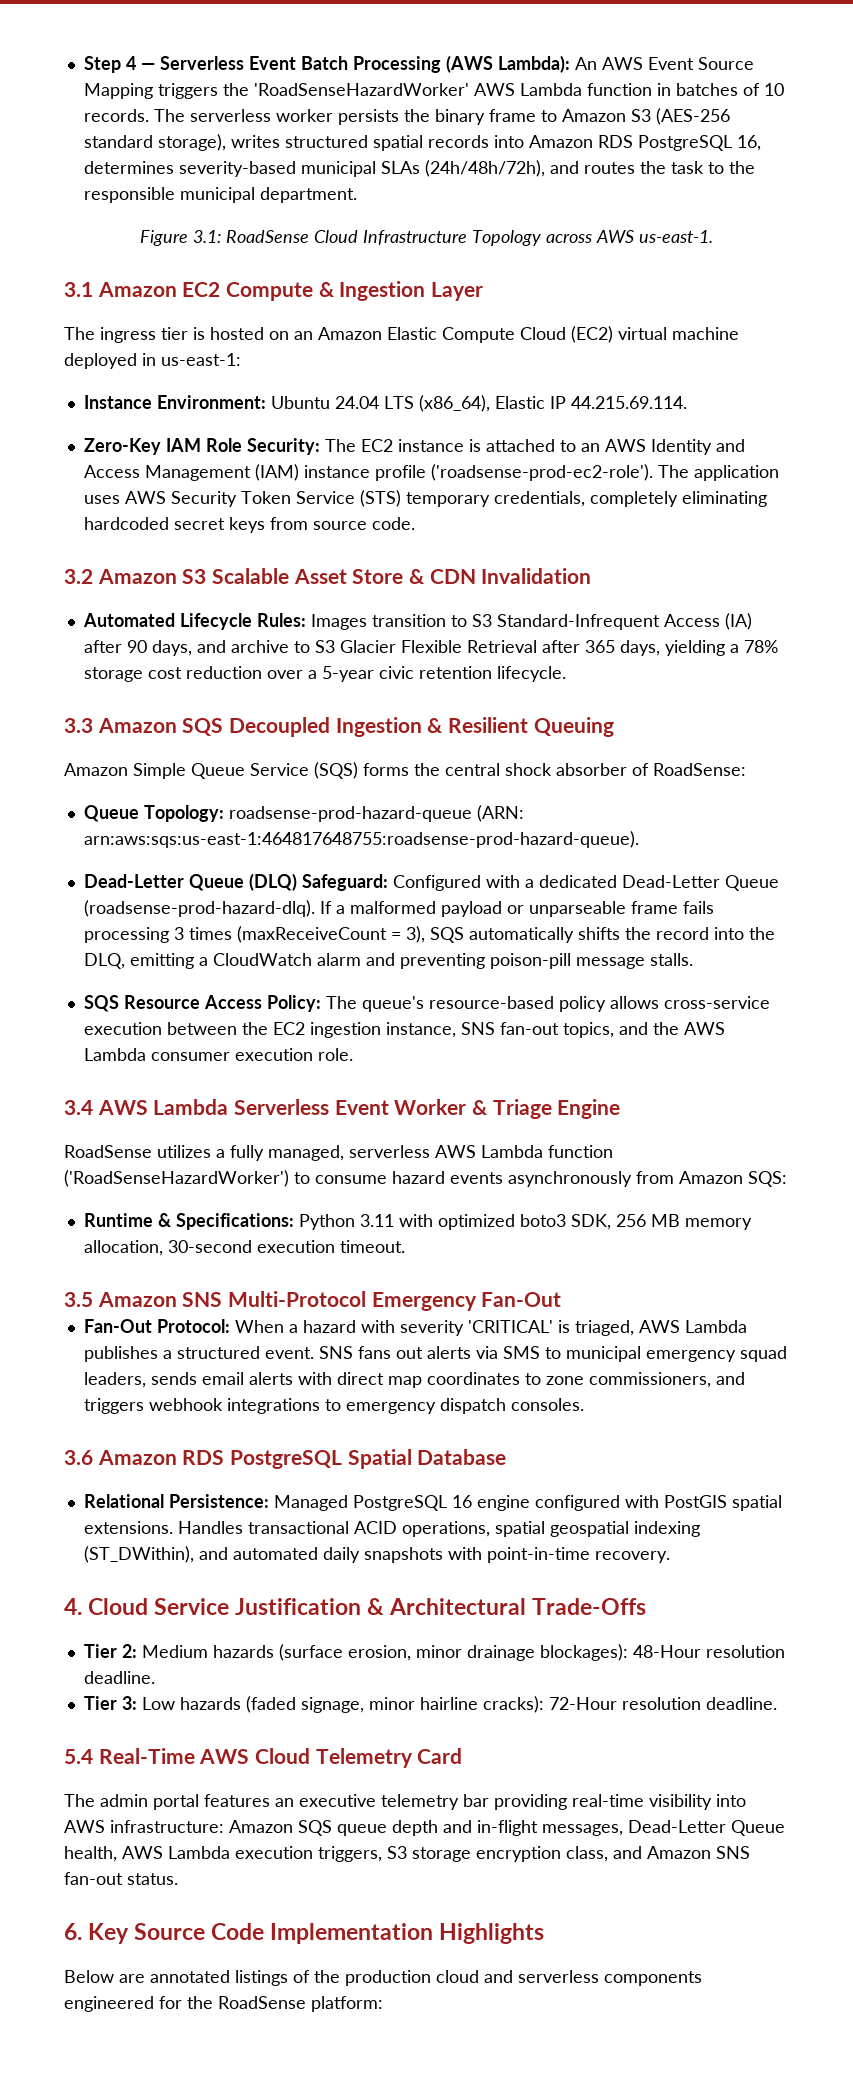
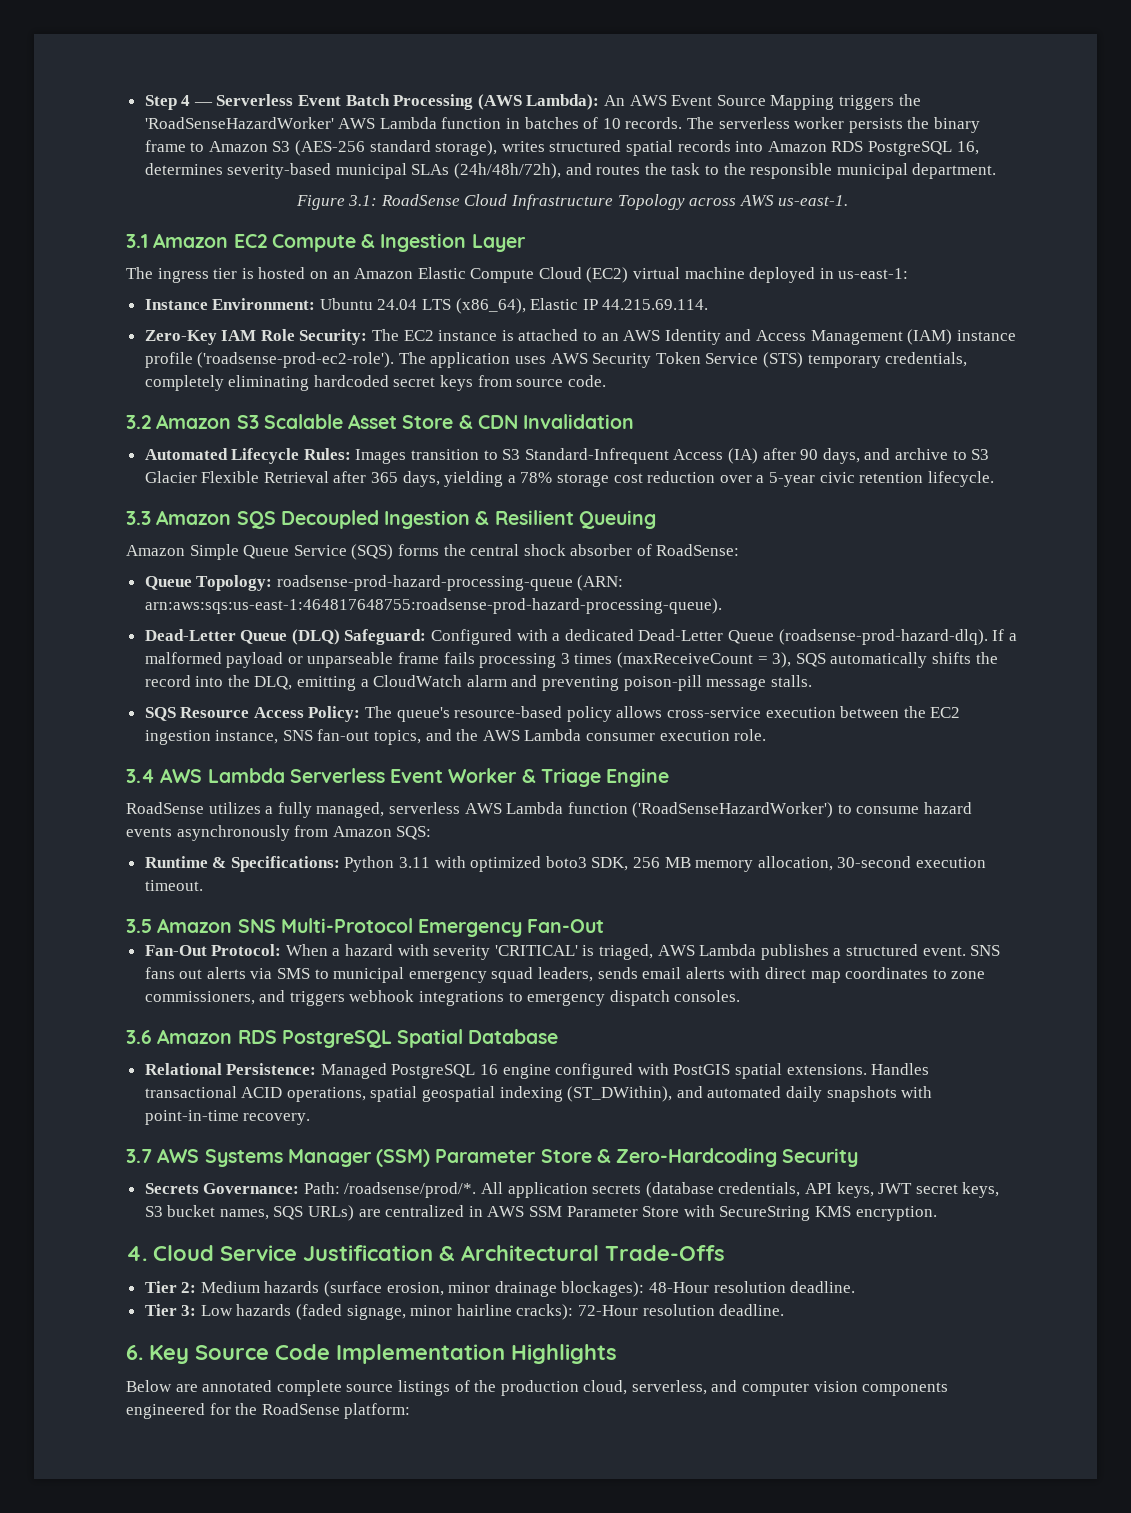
[228,805,524,822] [83,831,639,848] roadsense-prod-hazard-queue (ARN: arn:aws:sqs:us-east-1:464817648755:roadsense-prod-hazard-queue). -> [276,575,624,591] [144,598,722,614] roadsense-prod-hazard-processing-queue (ARN: arn:aws:sqs:us-east-1:464817648755:roadsense-prod-hazard-processing-queue).
(670, 1557) none -> [126,1148,859,1167] [144,1182,1000,1198] [144,1205,937,1221] // 3.7 AWS Systems Manager (SSM) Parameter Store & Zero-Hardcoding Security // Secrets Governance: Path: /roadsense/prod/*. All application secrets (database credentials, API keys, JWT secret keys, S3 bucket names, SQS URLs) are centralized in AWS SSM Parameter Store with SecureString KMS encryption.
[64,1748,463,1768] [64,1794,746,1810] [64,1820,785,1836] [64,1846,750,1862] [64,1872,178,1885] // 5.4 Real-Time AWS Cloud Telemetry Card // The admin portal features an executive telemetry bar providing real-time visibility into AWS infrastructure: Amazon SQS queue depth and in-flight messages, Dead-Letter Queue health, AWS Lambda execution triggers, S3 storage encryption class, and Amazon SNS fan-out status. -> (785, 1310) none
(230, 1976) none -> [276,1380,394,1396] complete source
[436,1970,599,1983] cloud and serverless -> [583,1380,858,1396] cloud, serverless, and computer vision

